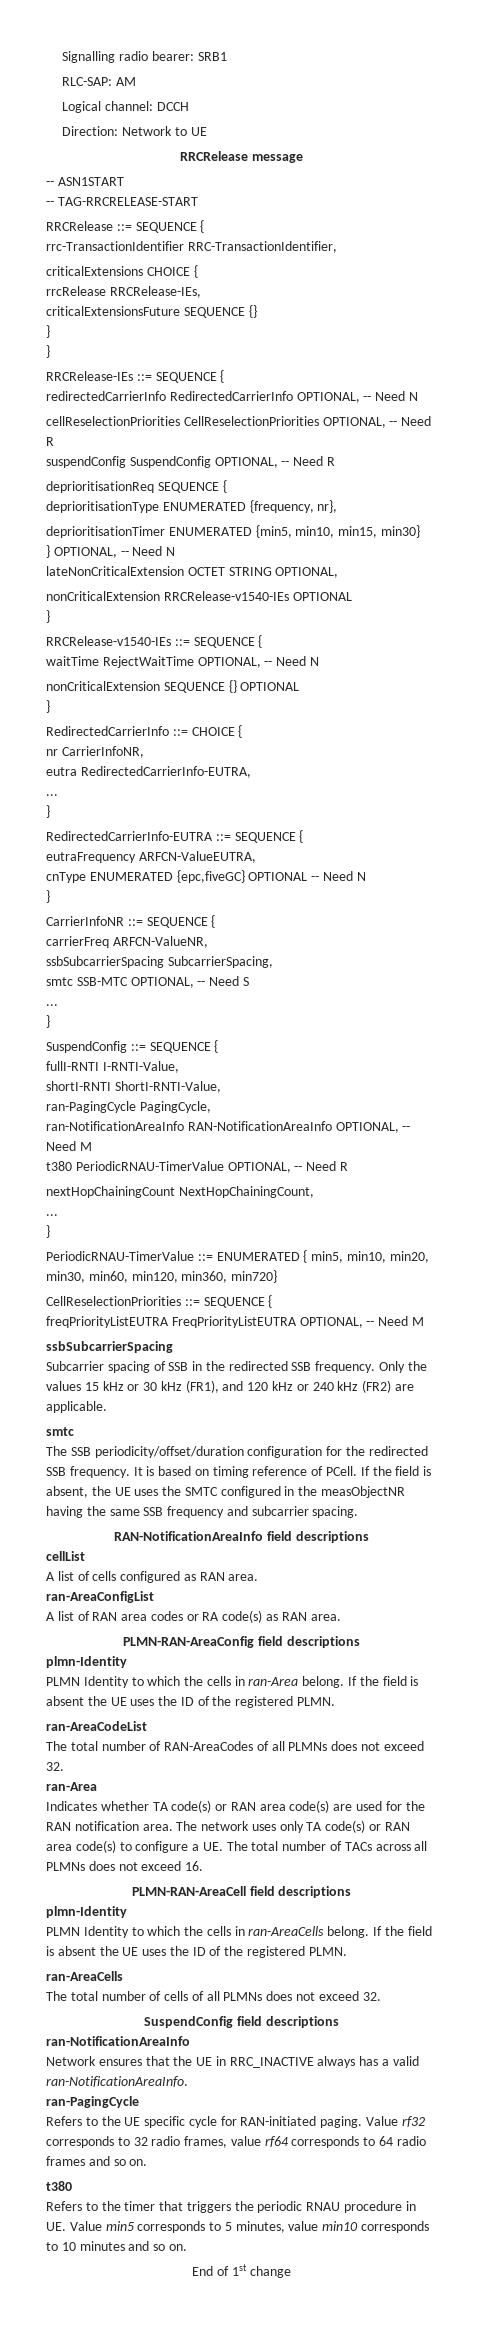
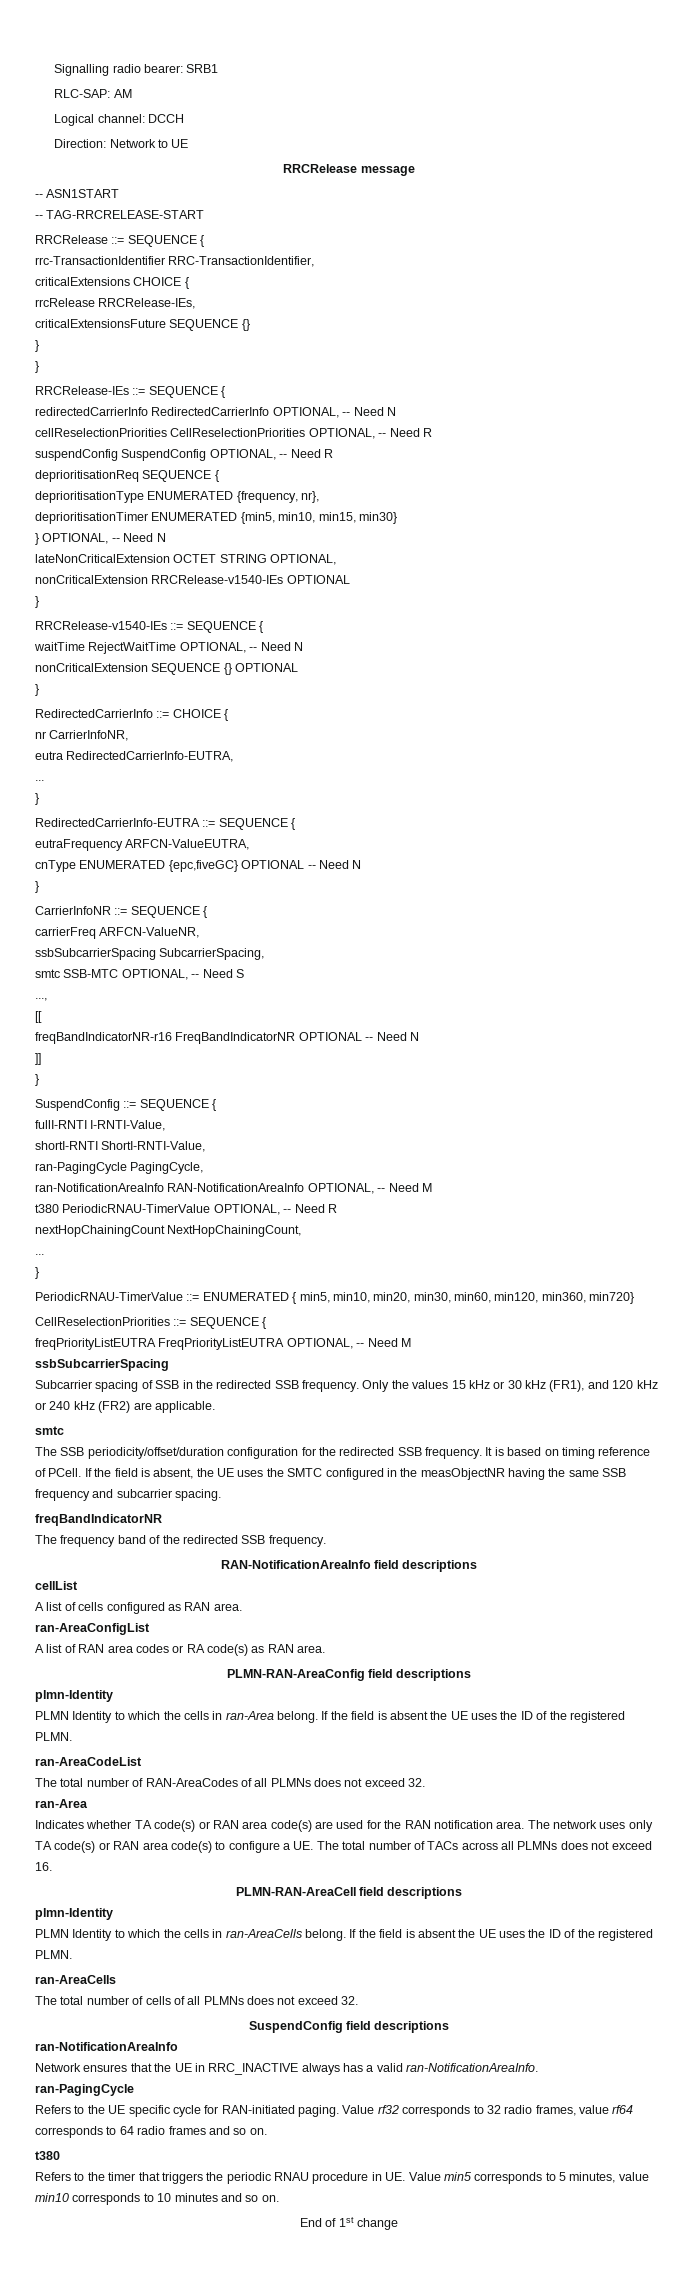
[46,1004,58,1006] ... -> [35,998,47,1001] [35,1011,42,1023] [35,1032,419,1044] [35,1053,41,1065] ..., // [[ // freqBandIndicatorNR-r16 FreqBandIndicatorNR OPTIONAL -- Need N // ]]
(359, 1512) none -> [35,1514,162,1526] [35,1535,326,1547] // freqBandIndicatorNR // The frequency band of the redirected SSB frequency.

